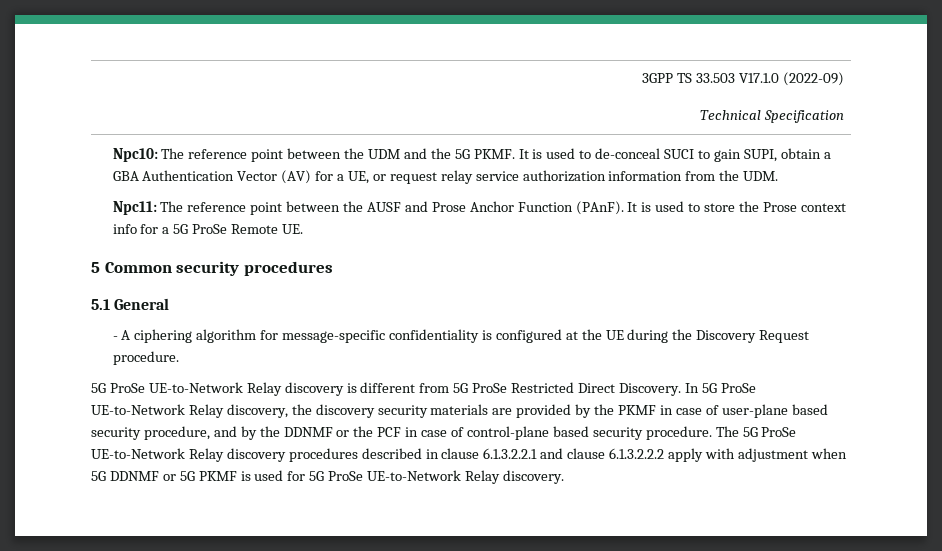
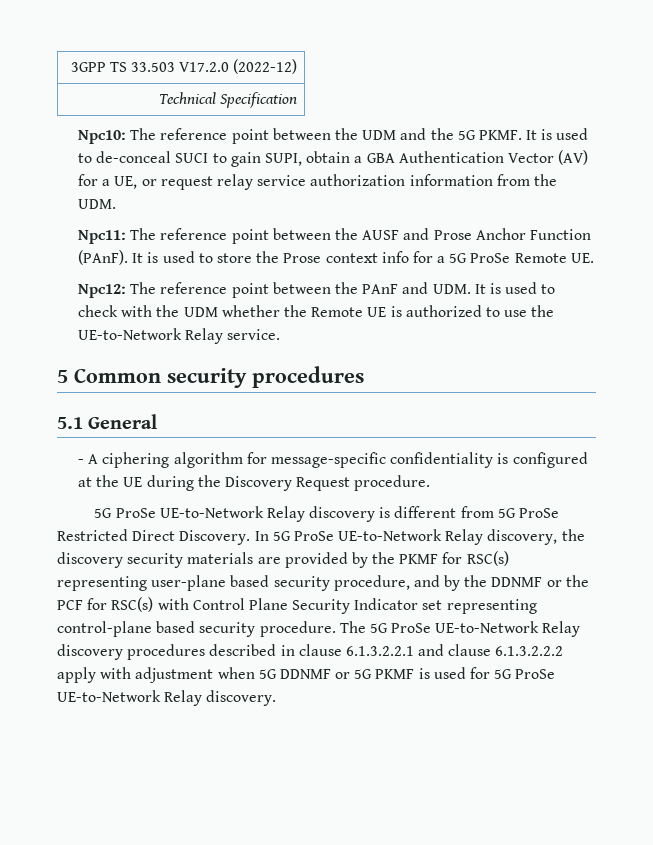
[738,72,844,86] V17.1.0 (2022-09) -> [179,59,298,74] V17.2.0 (2022-12)
(303, 229) none -> [78,282,556,298] [78,305,555,317] [78,328,281,344] // Npc12: The reference point between the PAnF and UDM. It is used to check with the UDM whether the Remote UE is authorized to use the UE-to-Network Relay service.
[659,405,719,415] in case of -> [442,551,509,566] [57,576,147,591] for RSC(s) representing
[405,427,465,437] in case of -> [87,597,537,614] for RSC(s) with Control Plane Security Indicator set representing

